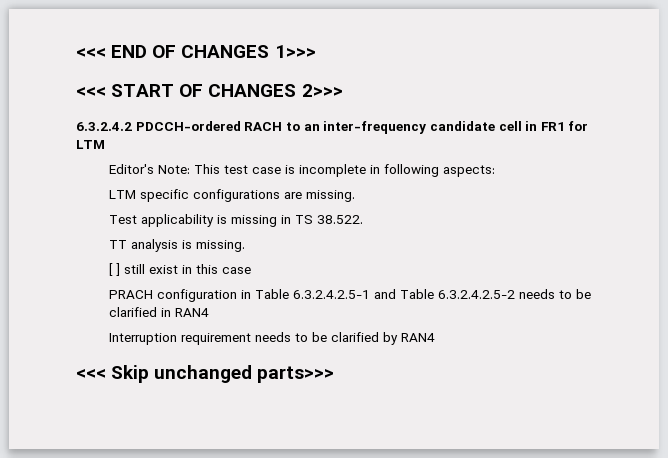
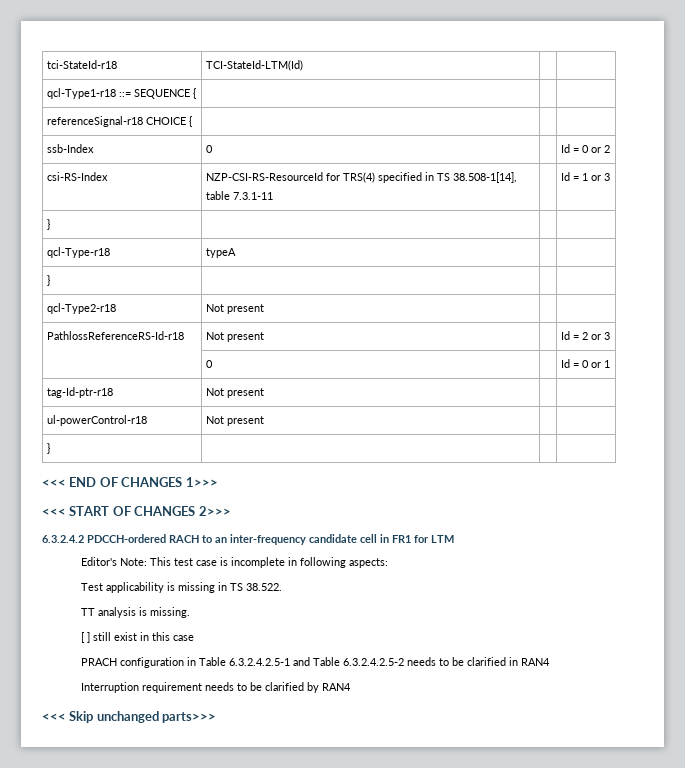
(76, 53) none -> [47,60,118,69] [206,60,304,71] [47,88,197,99] [47,116,193,127] [47,144,95,153] [206,145,214,153] [561,144,611,153] [47,172,109,181] [206,172,518,183] [206,191,274,200] [561,172,611,181] [47,219,51,230] [47,247,111,258] [206,248,237,258] [47,275,51,286] [47,303,117,314] [206,304,265,314] [47,331,185,340] [206,332,265,342] [561,331,611,340] [206,360,214,368] [561,359,611,368] [47,387,114,398] [206,388,265,398] [47,415,148,426] [206,416,265,426] [47,443,51,454] tci-StateId-r18 | TCI-StateId-LTM(Id) | | // qcl-Type1-r18 ::= SEQUENCE { | | | // referenceSignal-r18 CHOICE { | | | // ssb-Index | 0 | | Id = 0 or 2 // csi-RS-Index | NZP-CSI-RS-ResourceId for TRS(4) specified in TS 38.508-1[14], table 7.3.1-11 | | Id = 1 or 3 // } | | | // qcl-Type-r18 | typeA | | // } | | | // qcl-Type2-r18 | Not present | | // PathlossReferenceRS-Id-r18 | Not present | | Id = 2 or 3 // | 0 | | Id = 0 or 1 // tag-Id-ptr-r18 | Not present | | // ul-powerControl-r18 | Not present | | // } | | | //
[108,189,355,202] // LTM specific configurations are missing. -> (388, 563) none

